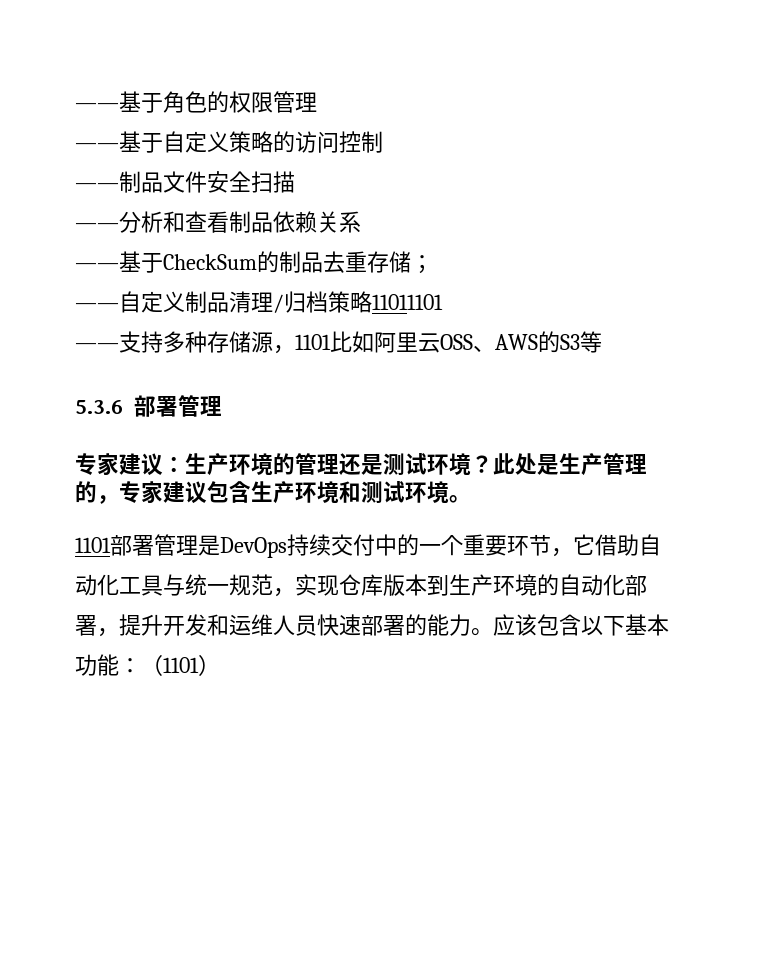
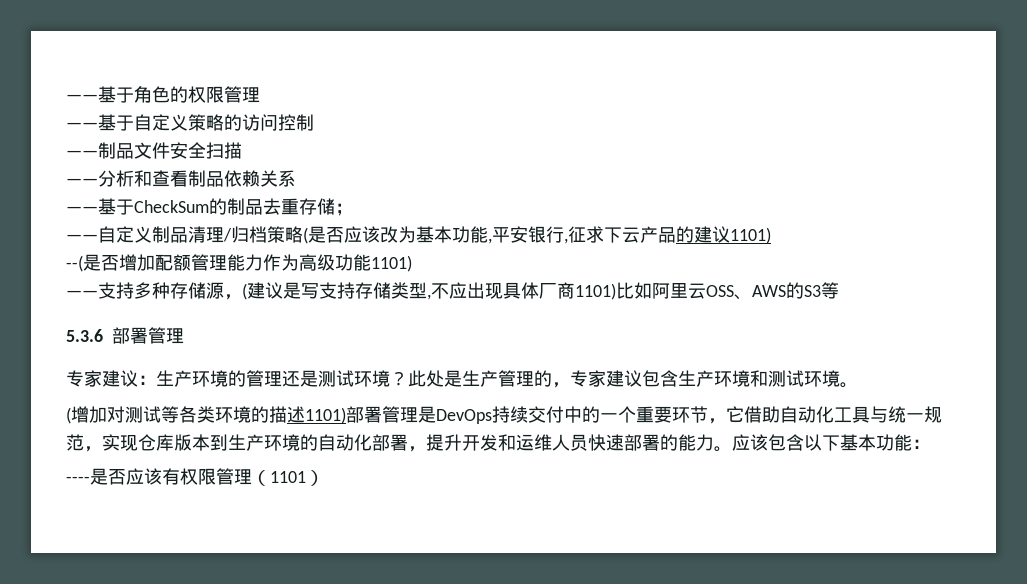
[372,294,443,310] 11011101 -> [303,226,771,244] [66,254,412,272] (是否应该改为基本功能,平安银行,征求下云产品的建议1101) // --(是否增加配额管理能力作为高级功能1101)
[295,334,331,350] 1101 -> [242,282,616,300] (建议是写支持存储类型,不应出现具体厂商1101)
[75,537,111,553] 1101 -> [66,406,346,424] (增加对测试等各类环境的描述1101)
(141, 665) none -> [66,468,252,485] // ----是否应该有权限管理

